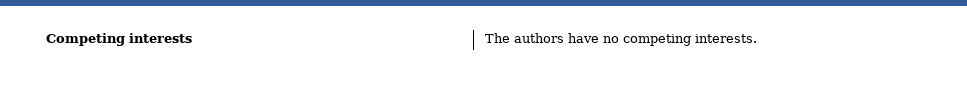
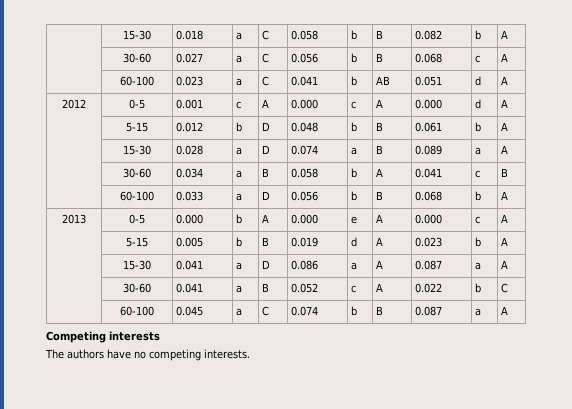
(46, 39) none -> [123,30,151,40] [176,30,204,40] [236,32,243,40] [262,30,270,40] [291,30,319,40] [351,30,358,40] [376,30,384,39] [415,30,443,40] [475,30,482,40] [501,30,509,39] [123,53,151,63] [176,53,204,63] [236,55,243,63] [262,53,270,63] [291,53,319,63] [351,53,358,63] [376,53,384,62] [415,53,443,63] [475,55,481,63] [501,53,509,62] [120,76,154,86] [176,76,204,86] [236,78,243,86] [262,76,270,86] [291,76,319,86] [351,76,358,86] [376,76,391,85] [415,76,443,86] [475,76,482,86] [501,76,509,85] [62,99,86,109] [129,99,145,109] [176,99,204,109] [236,101,242,109] [262,99,270,108] [291,99,319,109] [351,101,357,109] [376,99,384,108] [415,99,443,109] [475,99,482,109] [501,99,509,108] [126,122,148,132] [176,122,204,132] [236,122,243,132] [262,122,271,131] [291,122,319,132] [351,122,358,132] [376,122,384,131] [415,122,443,132] [475,122,482,132] [501,122,509,131] [123,145,151,155] [176,145,204,155] [236,147,243,155] [262,145,271,154] [291,145,319,155] [351,147,358,155] [376,145,384,154] [415,145,443,155] [475,147,482,155] [501,145,509,154] [123,168,151,178] [176,168,204,178] [236,170,243,178] [262,168,270,177] [291,168,319,178] [351,168,358,178] [376,168,384,177] [415,168,443,178] [475,170,481,178] [501,168,509,177] [120,191,154,201] [176,191,204,201] [236,193,243,201] [262,191,271,200] [291,191,319,201] [351,191,358,201] [376,191,384,200] [415,191,443,201] [475,191,482,201] [501,191,509,200] [62,214,86,224] [129,214,145,224] [176,214,204,224] [236,214,243,224] [262,214,270,223] [291,214,319,224] [351,216,358,224] [376,214,384,223] [415,214,443,224] [475,216,481,224] [501,214,509,223] [126,237,148,247] [176,237,204,247] [236,237,243,247] [262,237,270,246] [291,237,319,247] [351,237,358,247] [376,237,384,246] [415,237,443,247] [475,237,482,247] [501,237,509,246] [123,260,151,270] [176,260,204,270] [236,262,243,270] [262,260,271,269] [291,260,319,270] [351,262,358,270] [376,260,384,269] [415,260,443,270] [475,262,482,270] [501,260,509,269] [123,283,151,293] [176,283,204,293] [236,285,243,293] [262,283,270,292] [291,283,319,293] [351,285,357,293] [376,283,384,292] [415,283,443,293] [475,283,482,293] [501,283,509,293] [120,306,154,316] [176,306,204,316] [236,308,243,316] [262,306,270,316] [291,306,319,316] [351,306,358,316] [376,306,384,315] [415,306,443,316] [475,308,482,316] [501,306,509,315] | 15-30 | 0.018 | a | C | 0.058 | b | B | 0.082 | b | A // | 30-60 | 0.027 | a | C | 0.056 | b | B | 0.068 | c | A // | 60-100 | 0.023 | a | C | 0.041 | b | AB | 0.051 | d | A // 2012 | 0-5 | 0.001 | c | A | 0.000 | c | A | 0.000 | d | A // | 5-15 | 0.012 | b | D | 0.048 | b | B | 0.061 | b | A // | 15-30 | 0.028 | a | D | 0.074 | a | B | 0.089 | a | A // | 30-60 | 0.034 | a | B | 0.058 | b | A | 0.041 | c | B // | 60-100 | 0.033 | a | D | 0.056 | b | B | 0.068 | b | A // 2013 | 0-5 | 0.000 | b | A | 0.000 | e | A | 0.000 | c | A // | 5-15 | 0.005 | b | B | 0.019 | d | A | 0.023 | b | A // | 15-30 | 0.041 | a | D | 0.086 | a | A | 0.087 | a | A // | 30-60 | 0.041 | a | B | 0.052 | c | A | 0.022 | b | C // | 60-100 | 0.045 | a | C | 0.074 | b | B | 0.087 | a | A //

